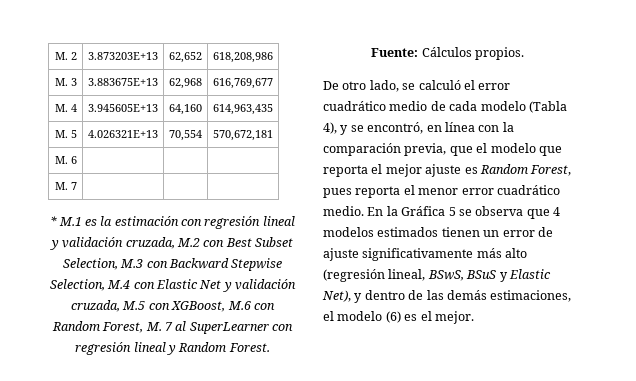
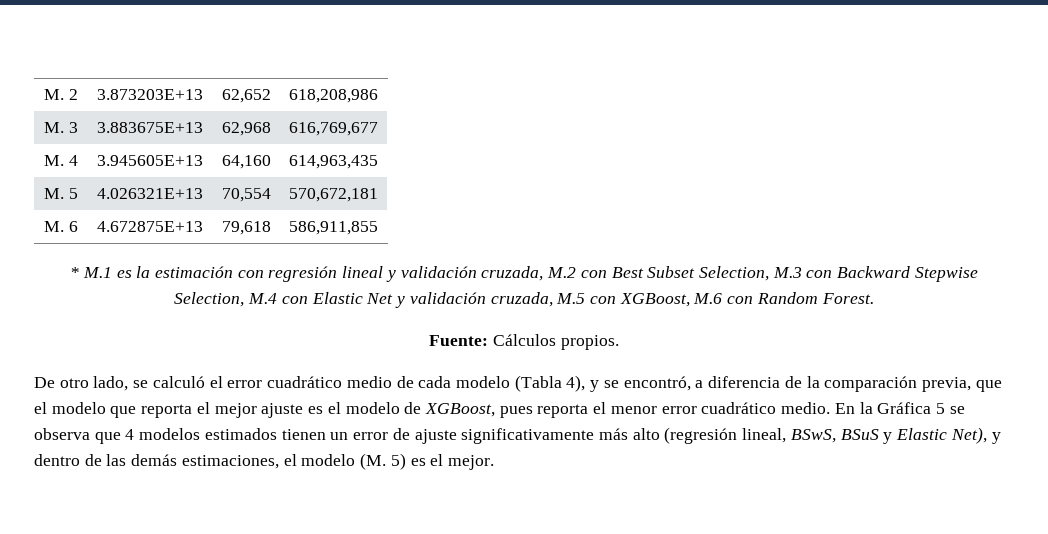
[54,182,77,190] | | // M. 7 | | | -> [97,221,203,232] [221,221,271,235] [289,221,378,235] 4.672875E+13 | 79,618 | 586,911,855
[102,321,294,334] [75,342,227,355] Forest, M. 7 al SuperLearner con regresión lineal y Random -> (818, 298) none
[426,122,500,132] en línea con -> [695,376,802,388] a diferencia de
[479,164,572,176] Random Forest, -> [327,402,495,417] el modelo de XGBoost,
[385,311,401,323] (6) -> [360,453,406,470] (M. 5)

